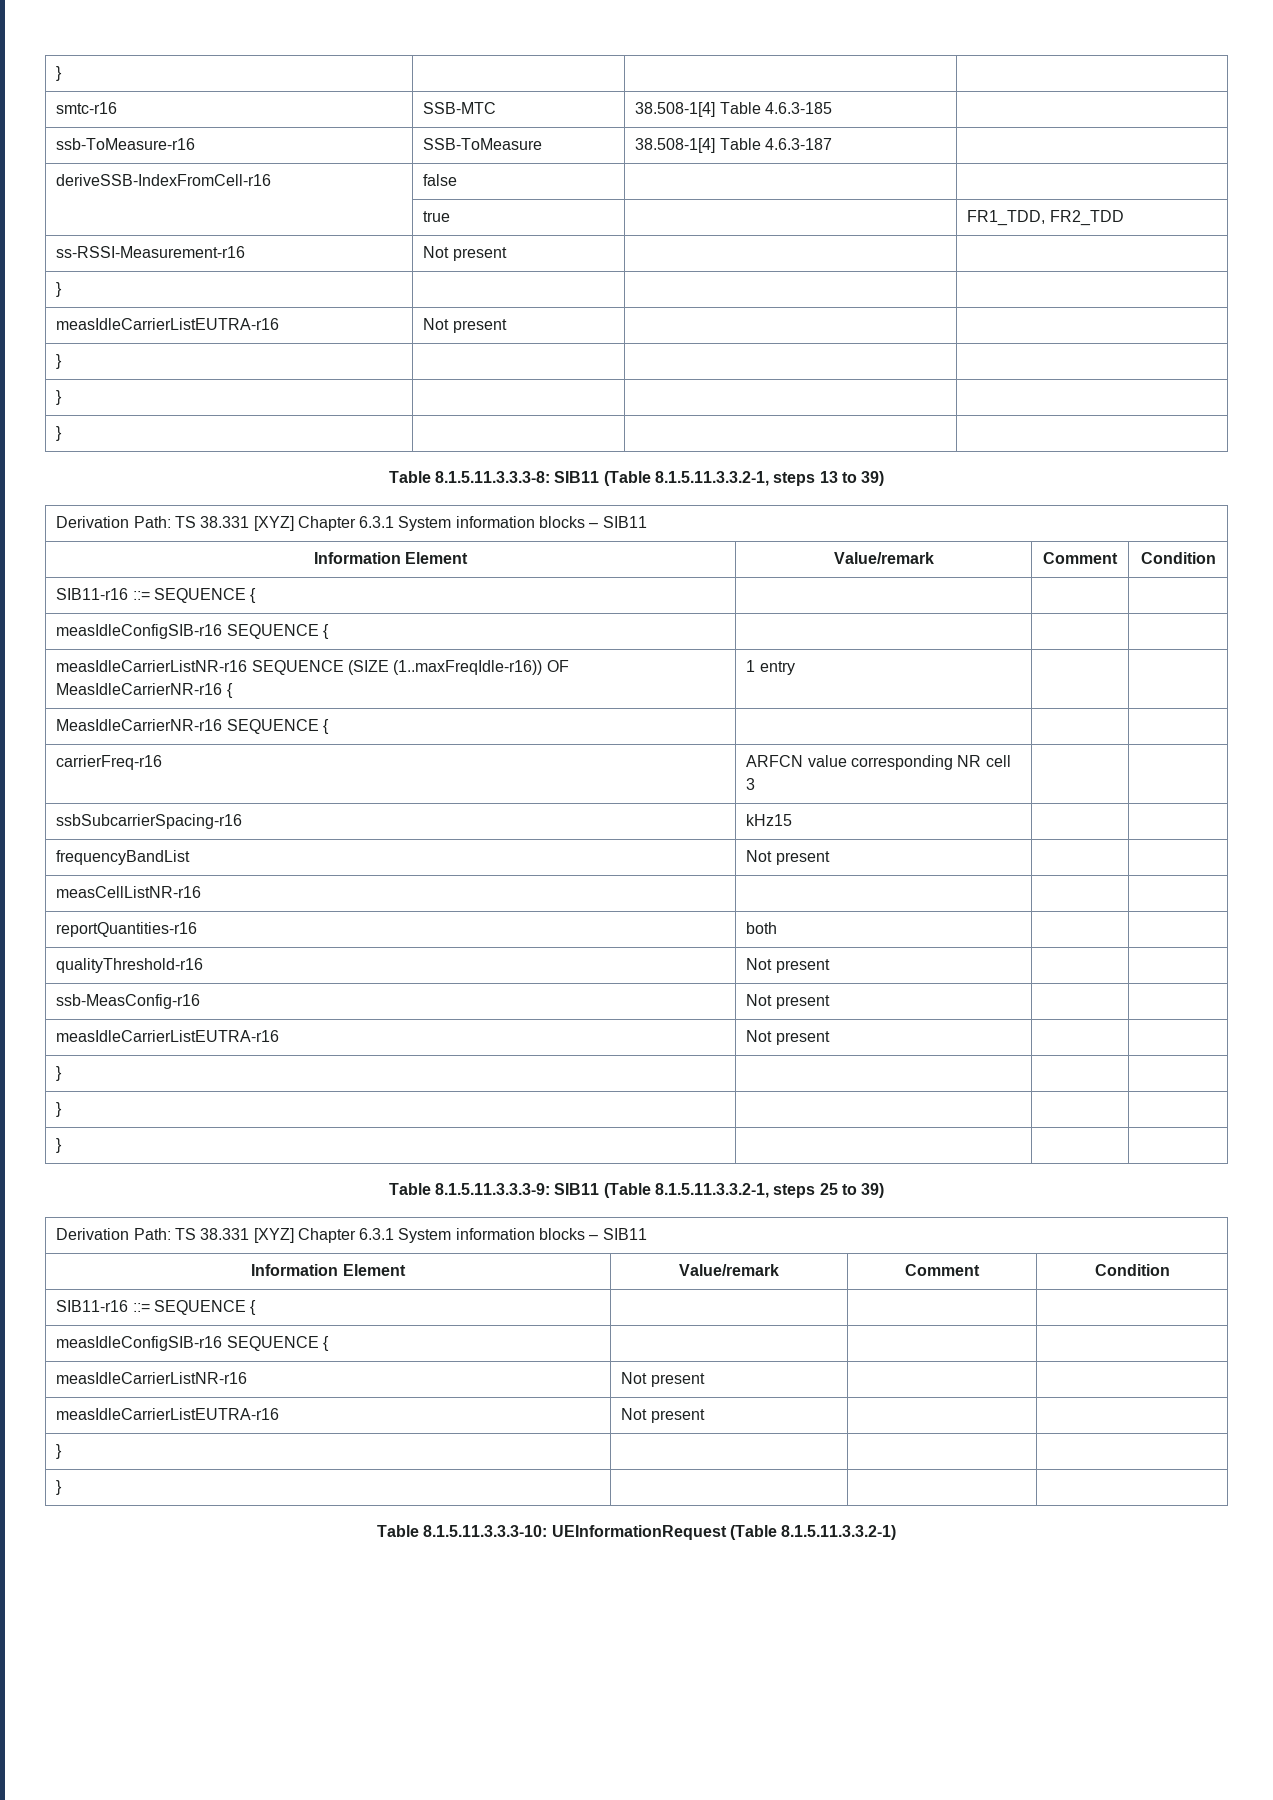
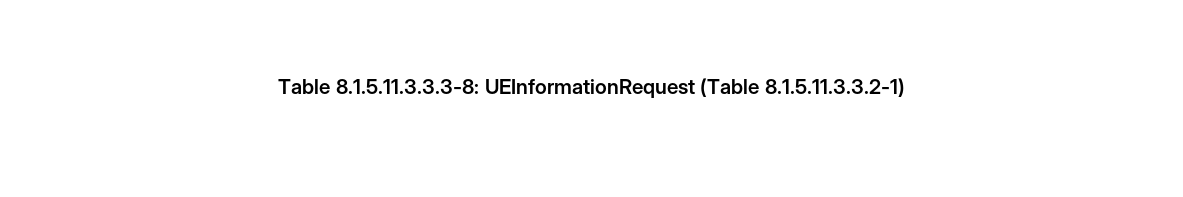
[56,66,63,81] [56,102,118,114] [423,102,497,114] [635,102,832,117] [56,138,196,150] [423,138,543,150] [635,138,832,153] [56,174,272,186] [423,174,458,186] [423,211,451,222] [967,210,1124,226] [56,246,246,258] [423,246,507,261] [56,282,63,297] [56,318,280,330] [423,318,507,333] [56,354,63,369] [56,390,63,405] [56,426,63,441] [388,471,885,486] [56,516,647,531] [313,552,469,564] [833,552,934,564] [1043,552,1118,564] [1140,552,1216,564] [56,588,257,603] [56,624,329,639] [56,660,569,675] [56,683,233,698] [746,660,795,675] [56,719,329,734] [56,755,163,770] [746,755,1011,770] [746,778,756,790] [56,814,243,829] [746,814,793,826] [56,850,191,865] [746,850,830,865] [56,886,202,898] [56,922,198,937] [746,922,778,934] [56,958,204,973] [746,958,830,973] [56,994,201,1009] [746,994,830,1009] [56,1030,280,1042] [746,1030,830,1045] [56,1066,63,1081] [56,1102,63,1117] [56,1138,63,1153] [388,1183,885,1198] [56,1228,647,1243] [251,1264,406,1276] [679,1264,779,1276] [905,1264,980,1276] [1094,1264,1170,1276] [56,1300,257,1315] [56,1336,329,1351] [56,1372,248,1384] [621,1372,705,1387] [56,1408,280,1420] [621,1408,705,1423] [56,1444,63,1459] [56,1480,63,1495] [376,1525,548,1537] } | | | // smtc-r16 | SSB-MTC | 38.508-1[4] Table 4.6.3-185 | // ssb-ToMeasure-r16 | SSB-ToMeasure | 38.508-1[4] Table 4.6.3-187 | // deriveSSB-IndexFromCell-r16 | false | | // | true | | FR1_TDD, FR2_TDD // ss-RSSI-Measurement-r16 | Not present | | // } | | | // measIdleCarrierListEUTRA-r16 | Not present | | // } | | | // } | | | // } | | | // Table 8.1.5.11.3.3.3-8: SIB11 (Table 8.1.5.11.3.3.2-1, steps 13 to 39) // Derivation Path: TS 38.331 [XYZ] Chapter 6.3.1 System information blocks – SIB11 // Information Element | Value/remark | Comment | Condition // SIB11-r16 ::= SEQUENCE { | | | // measIdleConfigSIB-r16 SEQUENCE { | | | // measIdleCarrierListNR-r16 SEQUENCE (SIZE (1..maxFreqIdle-r16)) OF MeasIdleCarrierNR-r16 { | 1 entry | | // MeasIdleCarrierNR-r16 SEQUENCE { | | | // carrierFreq-r16 | ARFCN value corresponding NR cell 3 | | // ssbSubcarrierSpacing-r16 | kHz15 | | // frequencyBandList | Not present | | // measCellListNR-r16 | | | // reportQuantities-r16 | both | | // qualityThreshold-r16 | Not present | | // ssb-MeasConfig-r16 | Not present | | // measIdleCarrierListEUTRA-r16 | Not present | | // } | | | // } | | | // } | | | // Table 8.1.5.11.3.3.3-9: SIB11 (Table 8.1.5.11.3.3.2-1, steps 25 to 39) // Derivation Path: TS 38.331 [XYZ] Chapter 6.3.1 System information blocks – SIB11 // Information Element | Value/remark | Comment | Condition // SIB11-r16 ::= SEQUENCE { | | | // measIdleConfigSIB-r16 SEQUENCE { | | | // measIdleCarrierListNR-r16 | Not present | | // measIdleCarrierListEUTRA-r16 | Not present | | // } | | | // } | | | // Table 8.1.5.11.3.3.3-10: -> [278,79,479,94] Table 8.1.5.11.3.3.3-8:

